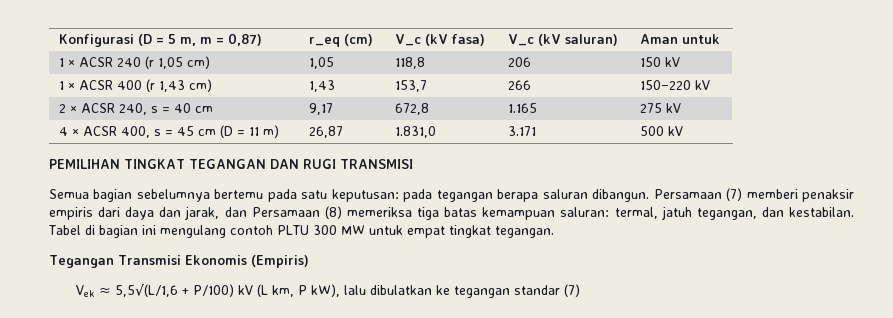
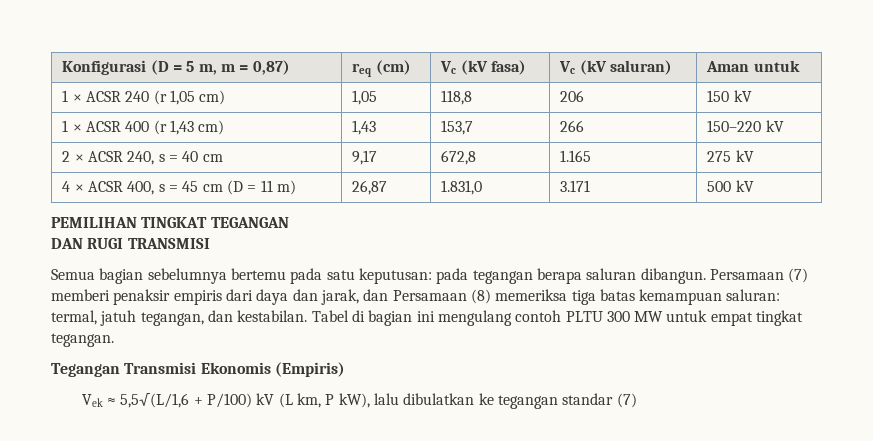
[308,37,340,47] r_eq -> [352,63,372,77] req
[394,34,421,46] V_c -> [440,61,457,74] Vc
[507,34,534,46] V_c -> [559,61,576,74] Vc
(266, 164) none -> (289, 222) //

